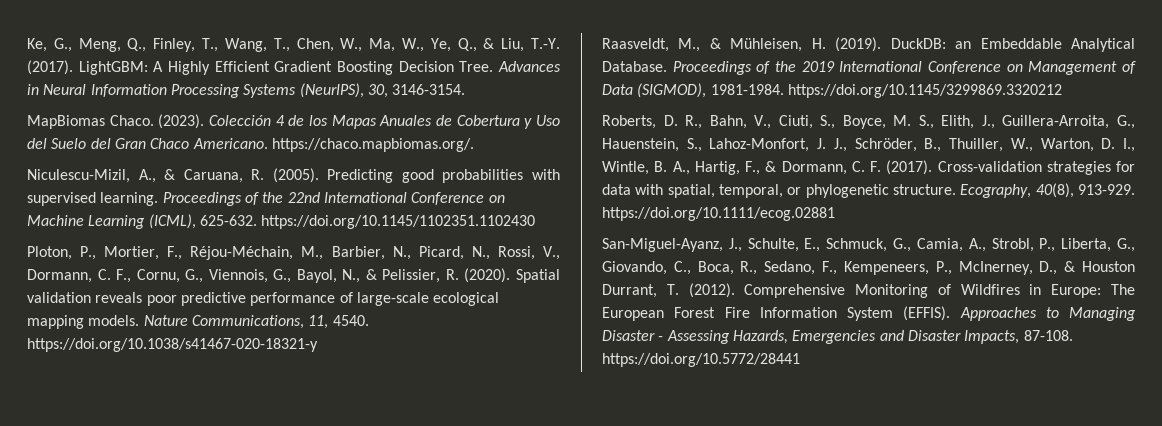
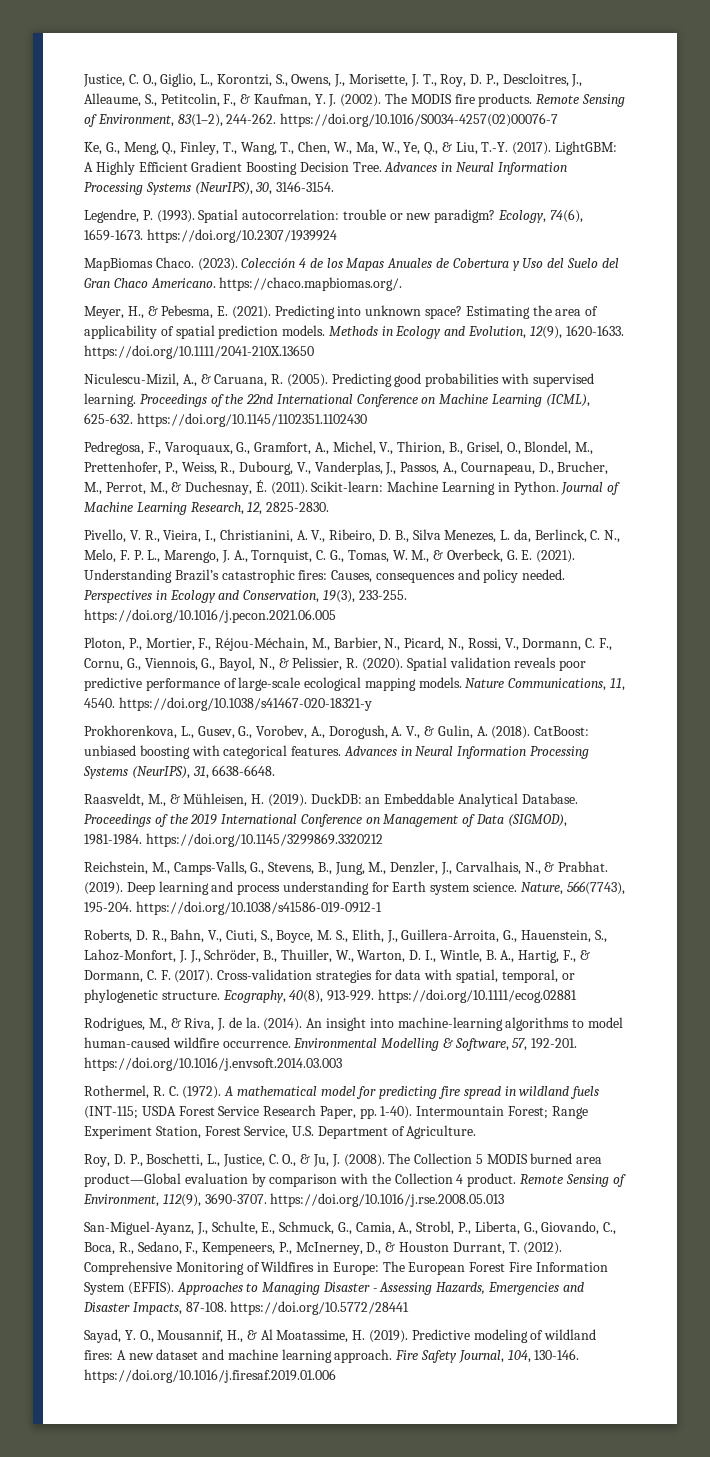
(27, 45) none -> [83,73,583,87] [84,93,625,107] [84,113,559,127] Justice, C. O., Giglio, L., Korontzi, S., Owens, J., Morisette, J. T., Roy, D. P., Descloitres, J., Alleaume, S., Petitcolin, F., & Kaufman, Y. J. (2002). The MODIS fire products. Remote Sensing of Environment, 83(1–2), 244-262. https://doi.org/10.1016/S0034-4257(02)00076-7 //
(466, 89) none -> [84,209,583,223] [84,229,337,243] // Legendre, P. (1993). Spatial autocorrelation: trouble or new paradigm? Ecology, 74(6), 1659-1673. https://doi.org/10.2307/1939924
(474, 145) none -> [84,305,599,319] [84,325,624,339] [84,345,314,359] // Meyer, H., & Pebesma, E. (2021). Predicting into unknown space? Estimating the area of applicability of spatial prediction models. Methods in Ecology and Evolution, 12(9), 1620-1633. https://doi.org/10.1111/2041-210X.13650
(536, 222) none -> [84,441,594,455] [84,461,609,475] [84,480,621,495] [84,502,330,515] [84,529,621,543] [84,549,576,563] [84,569,566,583] [84,590,407,603] [84,609,336,623] // Pedregosa, F., Varoquaux, G., Gramfort, A., Michel, V., Thirion, B., Grisel, O., Blondel, M., Prettenhofer, P., Weiss, R., Dubourg, V., Vanderplas, J., Passos, A., Cournapeau, D., Brucher, M., Perrot, M., & Duchesnay, É. (2011). Scikit-learn: Machine Learning in Python. Journal of Machine Learning Research, 12, 2825-2830. // Pivello, V. R., Vieira, I., Christianini, A. V., Ribeiro, D. B., Silva Menezes, L. da, Berlinck, C. N., Melo, F. P. L., Marengo, J. A., Tornquist, C. G., Tomas, W. M., & Overbeck, G. E. (2021). Understanding Brazil’s catastrophic fires: Causes, consequences and policy needed. Perspectives in Ecology and Conservation, 19(3), 233-255. https://doi.org/10.1016/j.pecon.2021.06.005
(318, 345) none -> [84,725,590,739] [84,745,590,759] [83,765,276,779] // Prokhorenkova, L., Gusev, G., Vorobev, A., Dorogush, A. V., & Gulin, A. (2018). CatBoost: unbiased boosting with categorical features. Advances in Neural Information Processing Systems (NeurIPS), 31, 6638-6648.
(1062, 91) none -> [84,861,609,875] [84,881,625,895] [84,901,382,915] // Reichstein, M., Camps-Valls, G., Stevens, B., Jung, M., Denzler, J., Carvalhais, N., & Prabhat. (2019). Deep learning and process understanding for Earth system science. Nature, 566(7743), 195-204. https://doi.org/10.1038/s41586-019-0912-1
(835, 214) none -> [84,1017,623,1031] [84,1037,578,1051] [84,1057,342,1071] [84,1085,600,1099] [84,1105,588,1119] [84,1125,477,1139] [84,1153,603,1167] [84,1173,626,1187] [83,1193,505,1207] // Rodrigues, M., & Riva, J. de la. (2014). An insight into machine-learning algorithms to model human-caused wildfire occurrence. Environmental Modelling & Software, 57, 192-201. https://doi.org/10.1016/j.envsoft.2014.03.003 // Rothermel, R. C. (1972). A mathematical model for predicting fire spread in wildland fuels (INT-115; USDA Forest Service Research Paper, pp. 1-40). Intermountain Forest; Range Experiment Station, Forest Service, U.S. Department of Agriculture. // Roy, D. P., Boschetti, L., Justice, C. O., & Ju, J. (2008). The Collection 5 MODIS burned area product—Global evaluation by comparison with the Collection 4 product. Remote Sensing of Environment, 112(9), 3690-3707. https://doi.org/10.1016/j.rse.2008.05.013
(800, 360) none -> [84,1329,597,1343] [84,1349,580,1363] [84,1369,336,1383] // Sayad, Y. O., Mousannif, H., & Al Moatassime, H. (2019). Predictive modeling of wildland fires: A new dataset and machine learning approach. Fire Safety Journal, 104, 130-146. https://doi.org/10.1016/j.firesaf.2019.01.006

